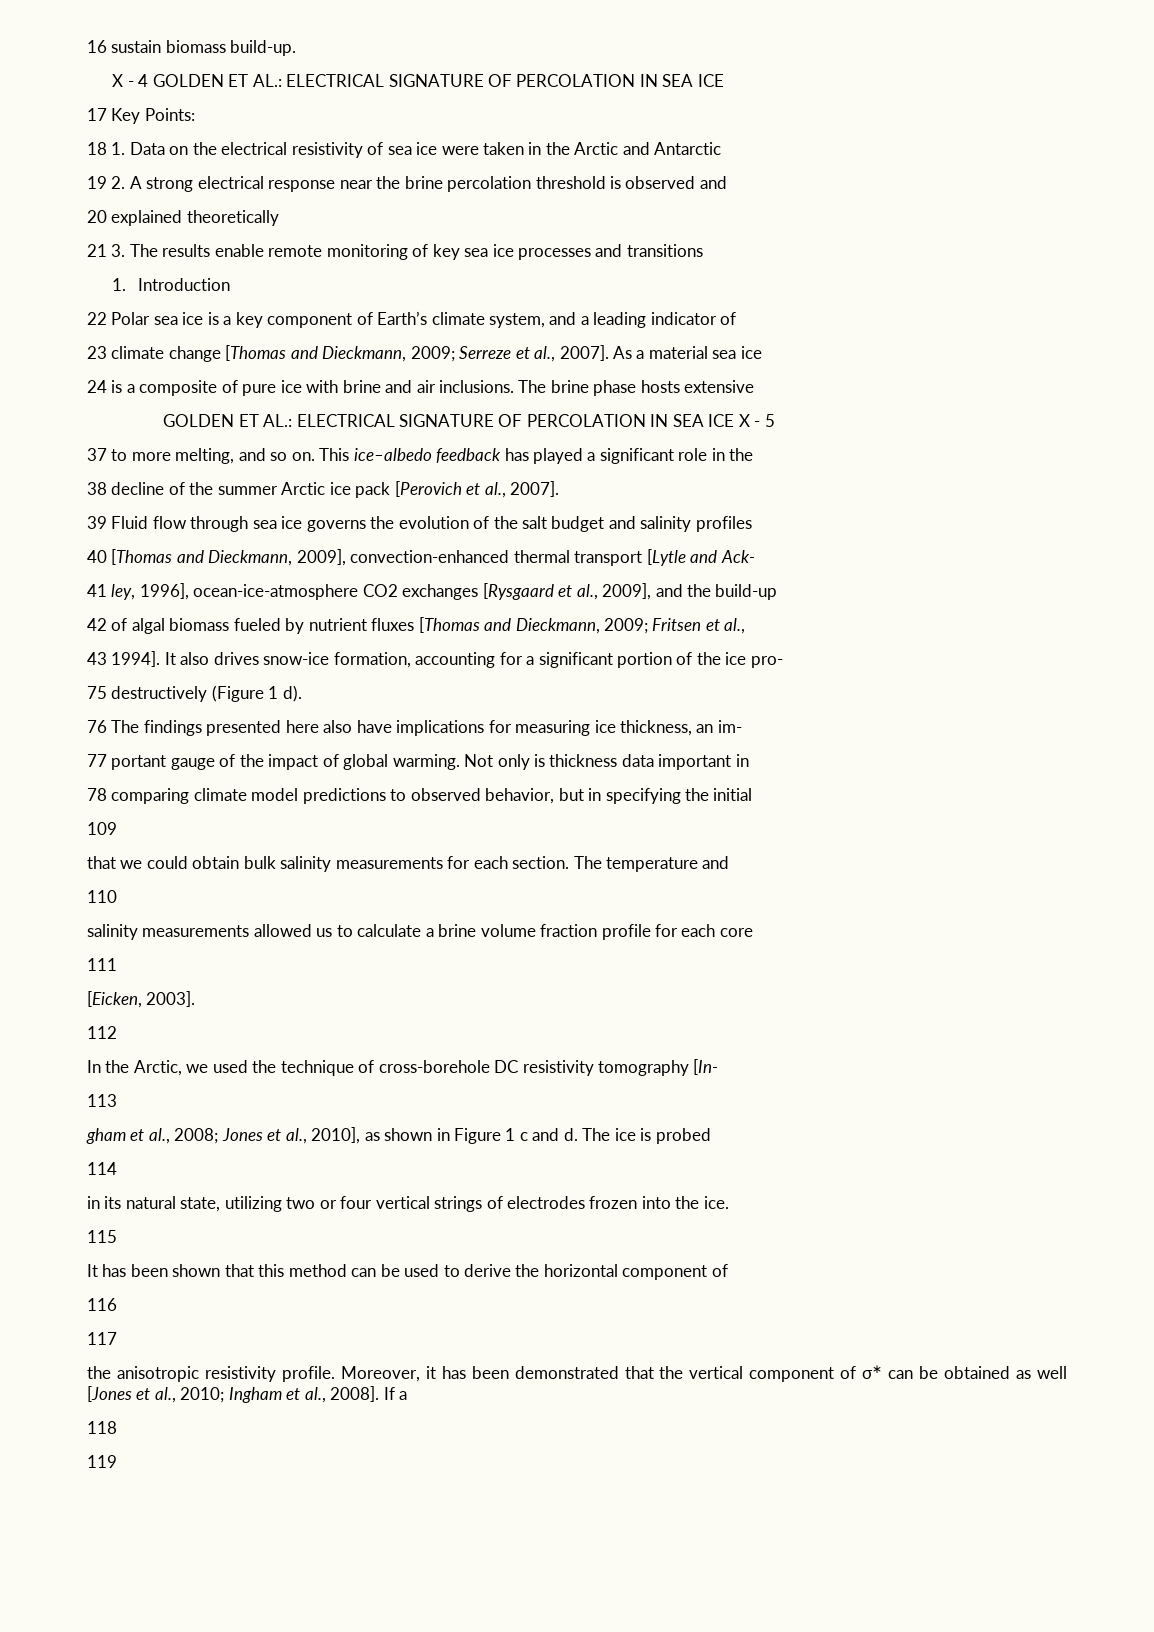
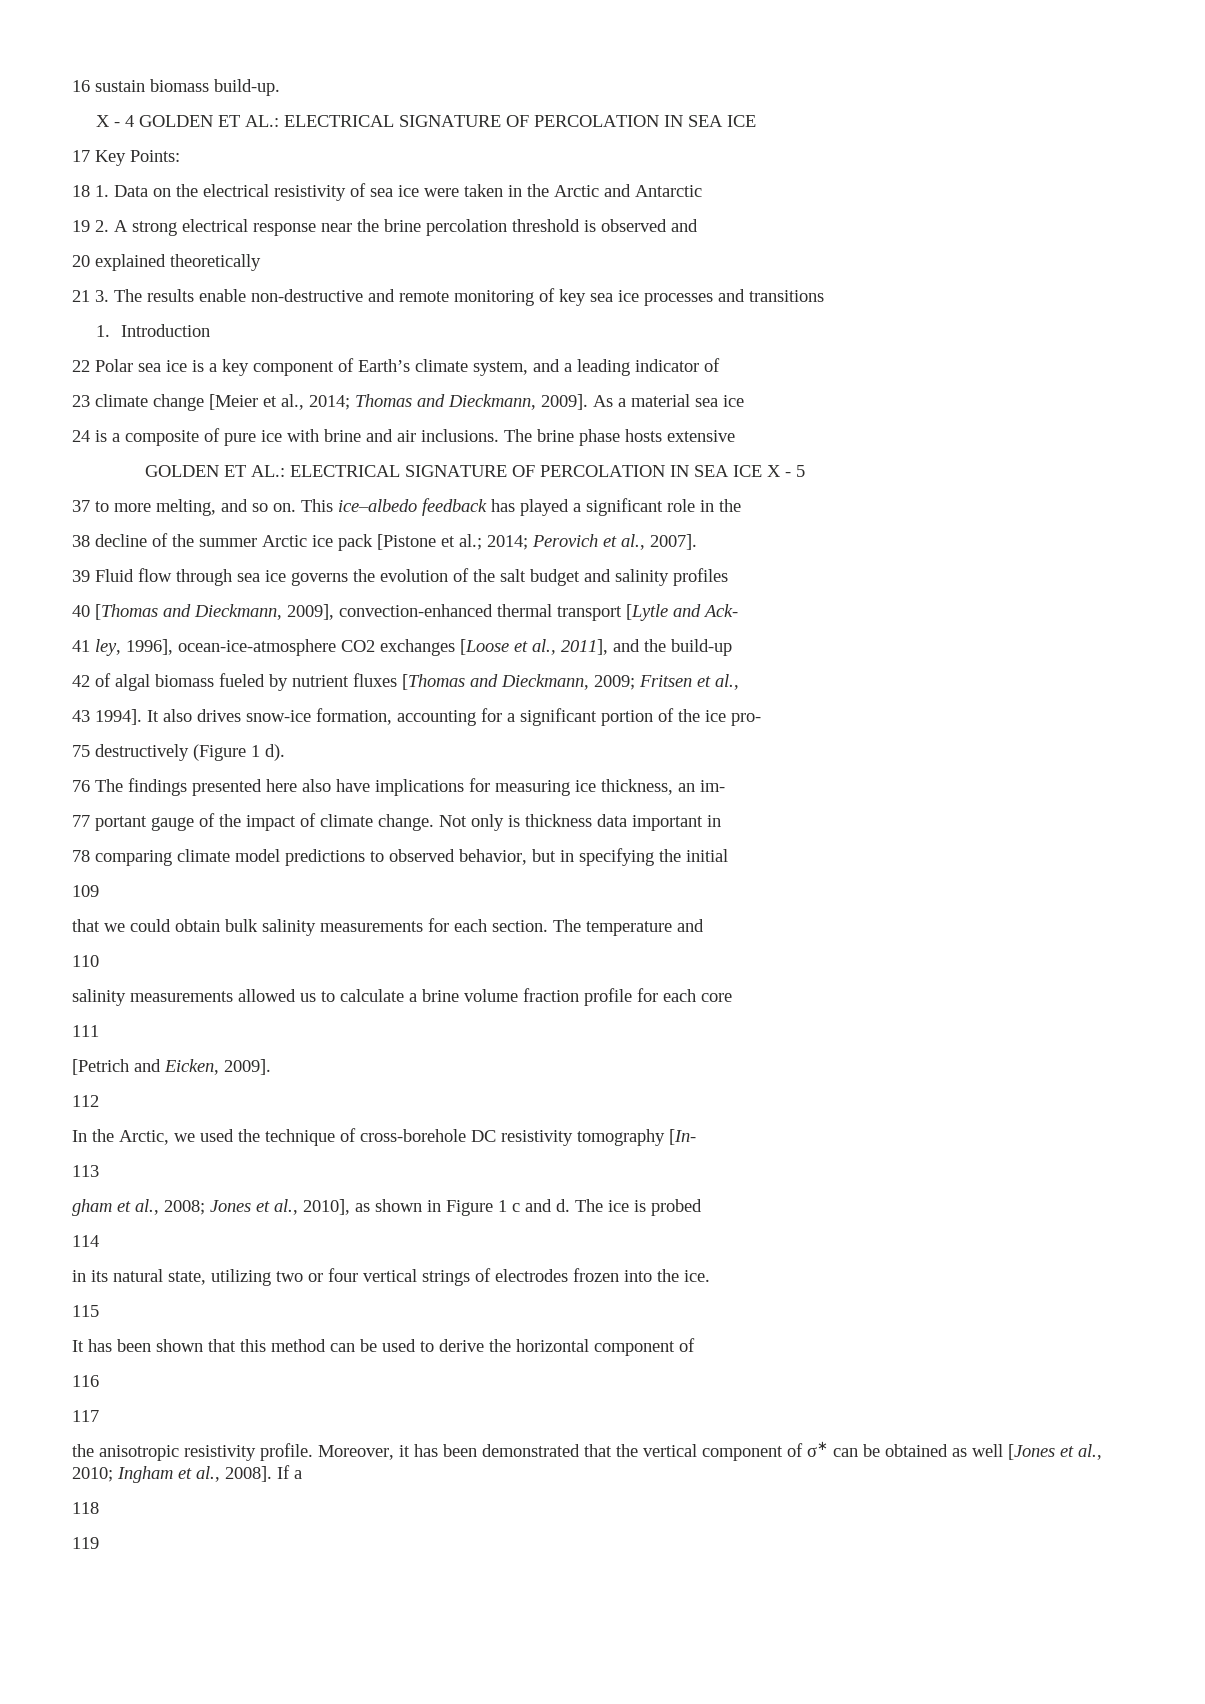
(264, 250) none -> [251,289,395,302] non-destructive and
[225,345,609,362] [Thomas and Dieckmann, 2009; Serreze et al., 2007]. -> [209,394,588,410] [Meier et al., 2014; Thomas and Dieckmann, 2009].
[394,481,462,497] [Perovich -> [377,534,598,550] [Pistone et al.; 2014; Perovich
[482,583,652,600] [Rysgaard et al., 2009], -> [460,639,608,655] [Loose et al., 2011],
[343,754,460,770] global warming. -> [320,814,434,831] climate change.
[87,991,196,1008] [Eicken, 2003]. -> [72,1059,271,1075] [Petrich and Eicken, 2009].

